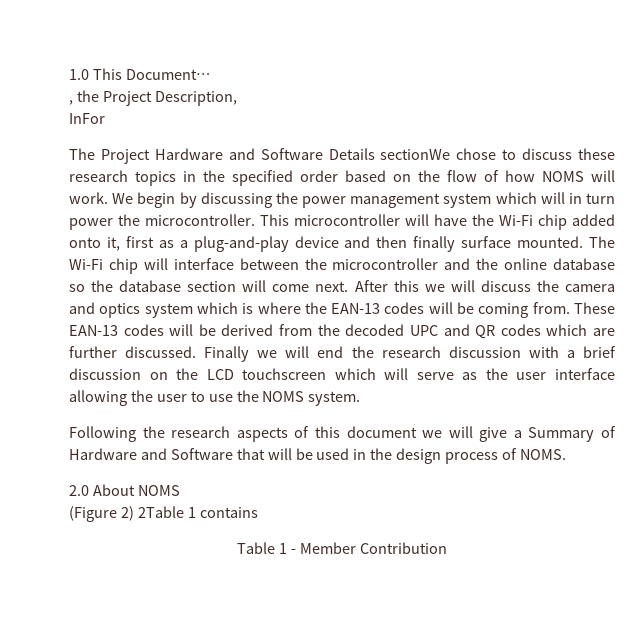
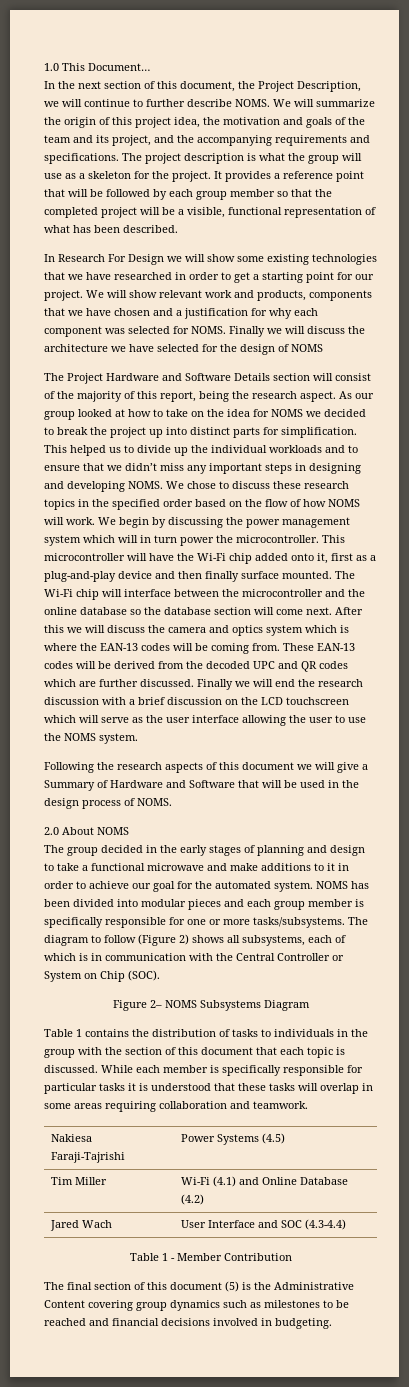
[69,90,237,106] [69,113,105,124] , the Project Description, // InFor -> [44,81,361,92] [44,99,375,107] [44,117,365,128] [44,135,370,146] [44,153,362,164] [44,171,364,182] [44,189,332,200] [44,207,376,218] [44,225,178,233] [44,254,377,265] [44,272,374,283] [44,290,372,301] [44,308,318,319] [44,326,365,337] [44,344,323,355] In the next section of this document, the Project Description, we will continue to further describe NOMS. We will summarize the origin of this project idea, the motivation and goals of the team and its project, and the accompanying requirements and specifications. The project description is what the group will use as a skeleton for the project. It provides a reference point that will be followed by each group member so that the completed project will be a visible, functional representation of what has been described. // In Research For Design we will show some existing technologies that we have researched in order to get a starting point for our project. We will show relevant work and products, components that we have chosen and a justification for why each component was selected for NOMS. Finally we will discuss the architecture we have selected for the design of NOMS
[380,149,451,160] sectionWe -> [273,373,371,381] [44,391,374,402] [44,409,366,420] [44,427,357,438] [44,445,358,456] [44,463,361,474] [44,481,184,492] section will consist of the majority of this report, being the research aspect. As our group looked at how to take on the idea for NOMS we decided to break the project up into distinct parts for simplification. This helped us to divide up the individual workloads and to ensure that we didn’t miss any important steps in designing and developing NOMS. We
[69,506,258,522] (Figure 2) 2Table 1 contains -> [44,845,365,856] [44,863,349,871] [44,881,369,892] [44,899,364,910] [44,917,368,928] [44,934,346,946] [44,953,344,961] [44,970,160,982] [112,1000,310,1011] [44,1029,368,1037] [44,1047,345,1058] [44,1065,363,1076] [44,1083,373,1094] [44,1101,308,1112] [50,1134,92,1142] [50,1152,125,1163] [180,1133,285,1145] [50,1177,107,1185] [180,1176,348,1187] [180,1194,204,1205] [49,1220,112,1231] [180,1219,346,1230] The group decided in the early stages of planning and design to take a functional microwave and make additions to it in order to achieve our goal for the automated system. NOMS has been divided into modular pieces and each group member is specifically responsible for one or more tasks/subsystems. The diagram to follow (Figure 2) shows all subsystems, each of which is in communication with the Central Controller or System on Chip (SOC). // Figure 2– NOMS Subsystems Diagram // Table 1 contains the distribution of tasks to individuals in the group with the section of this document that each topic is discussed. While each member is specifically responsible for particular tasks it is understood that these tasks will overlap in some areas requiring collaboration and teamwork. // Nakiesa Faraji-Tajrishi | Power Systems (4.5) // Tim Miller | Wi-Fi (4.1) and Online Database (4.2) // Jared Wach | User Interface and SOC (4.3-4.4)
(447, 548) none -> [44,1281,354,1292] [44,1300,349,1311] [44,1318,332,1329] // The final section of this document (5) is the Administrative Content covering group dynamics such as milestones to be reached and financial decisions involved in budgeting.

